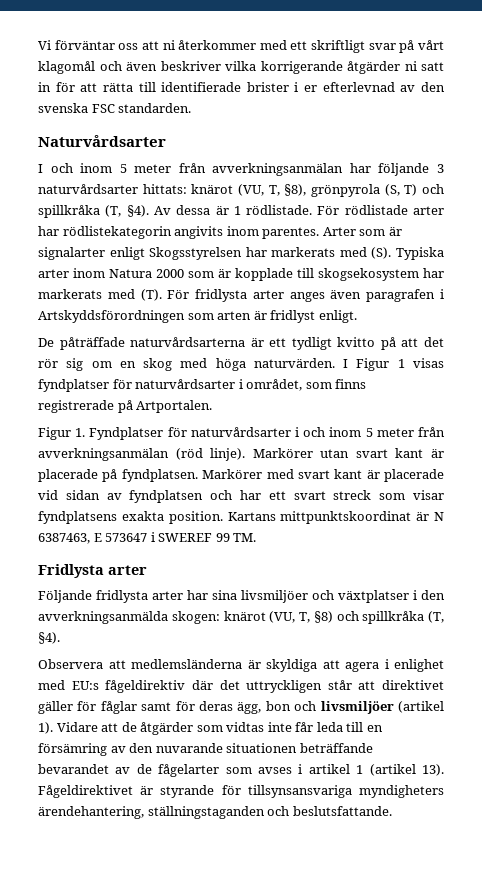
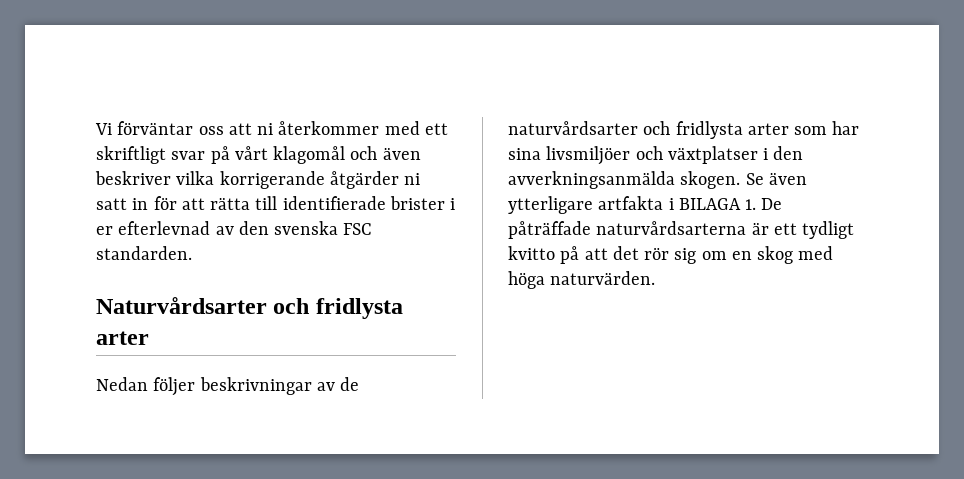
[38,163,444,176] [38,184,444,197] [38,205,445,218] [38,226,402,239] [38,247,444,260] [38,268,444,281] [38,289,444,302] [38,310,357,323] // I och inom 5 meter från avverkningsanmälan har följande 3 naturvårdsarter hittats: knärot (VU, T, §8), grönpyrola (S, T) och spillkråka (T, §4). Av dessa är 1 rödlistade. För rödlistade arter har rödlistekategorin angivits inom parentes. Arter som är signalarter enligt Skogsstyrelsen har markerats med (S). Typiska arter inom Natura 2000 som är kopplade till skogsekosystem har markerats med (T). För fridlysta arter anges även paragrafen i Artskyddsförordningen som arten är fridlyst enligt. // -> [273,298,403,319] [96,331,149,345] [96,377,360,396] [508,121,860,139] [508,146,804,165] [508,171,807,189] [508,196,757,214] och fridlysta arter // Nedan följer beskrivningar av de naturvårdsarter och fridlysta arter som har sina livsmiljöer och växtplatser i den avverkningsanmälda skogen. Se även ytterligare artfakta i BILAGA 1.
[343,358,444,371] [38,379,367,392] [38,400,213,413] [38,427,445,440] [38,448,444,461] [38,469,444,482] [38,490,445,503] [38,511,444,524] [38,532,257,544] [38,564,147,578] [38,590,445,603] [38,611,444,624] [38,632,60,644] [38,659,444,672] [38,680,444,693] [38,701,444,714] [38,722,383,735] [38,743,373,756] [38,764,444,777] [38,785,444,798] [38,806,392,819] I Figur 1 visas fyndplatser för naturvårdsarter i området, som finns registrerade på Artportalen. // Figur 1. Fyndplatser för naturvårdsarter i och inom 5 meter från avverkningsanmälan (röd linje). Markörer utan svart kant är placerade på fyndplatsen. Markörer med svart kant är placerade vid sidan av fyndplatsen och har ett svart streck som visar fyndplatsens exakta position. Kartans mittpunktskoordinat är N 6387463, E 573647 i SWEREF 99 TM. // Fridlysta arter // Följande fridlysta arter har sina livsmiljöer och växtplatser i den avverkningsanmälda skogen: knärot (VU, T, §8) och spillkråka (T, §4). // Observera att medlemsländerna är skyldiga att agera i enlighet med EU:s fågeldirektiv där det uttryckligen står att direktivet gäller för fåglar samt för deras ägg, bon och livsmiljöer (artikel 1). Vidare att de åtgärder som vidtas inte får leda till en försämring av den nuvarande situationen beträffande bevarandet av de fågelarter som avses i artikel 1 (artikel 13). Fågeldirektivet är styrande för tillsynsansvariga myndigheters ärendehantering, ställningstaganden och beslutsfattande. -> (656, 278) none

